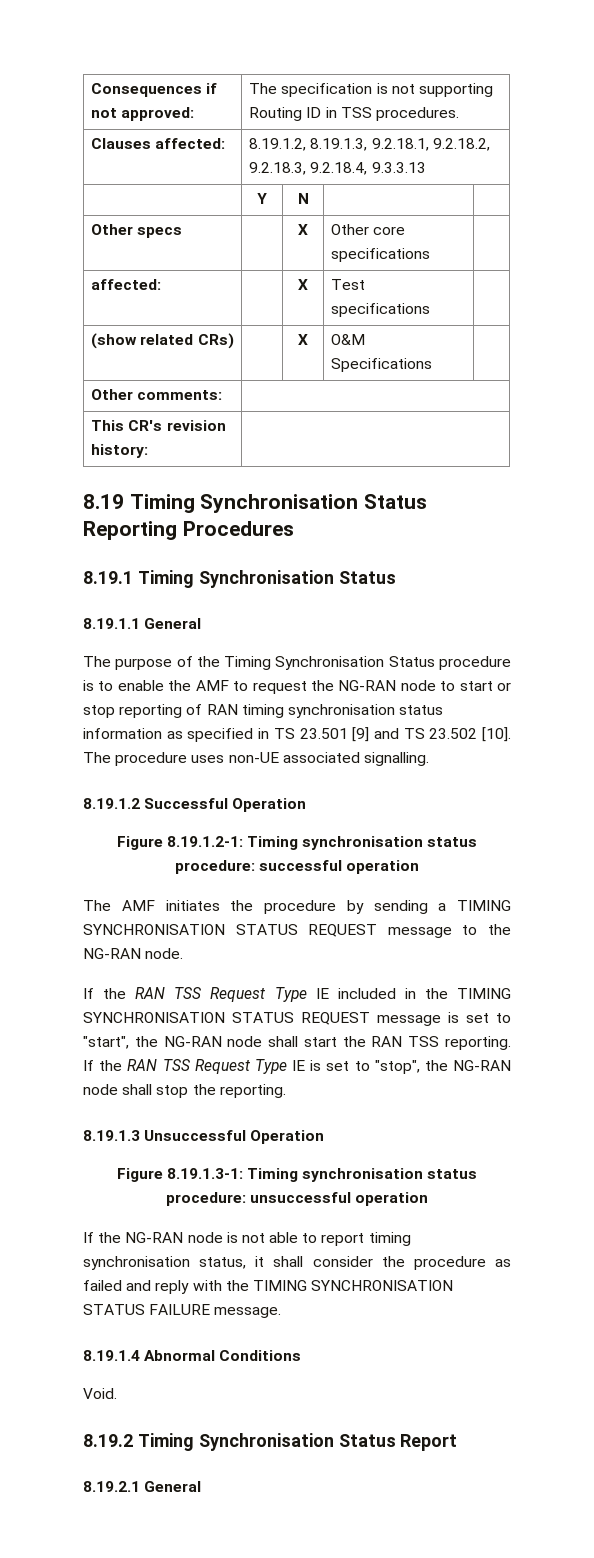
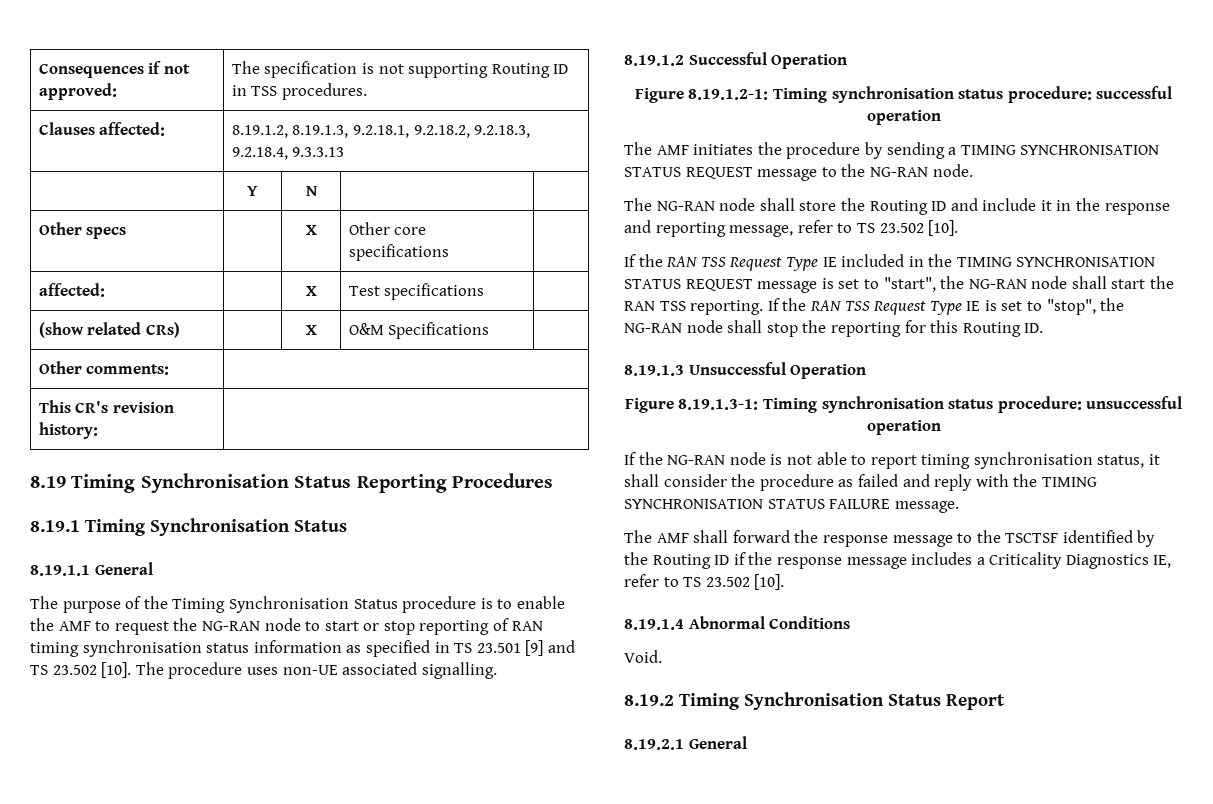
(184, 953) none -> [624,198,1170,215] [624,220,959,237] // The NG-RAN node shall store the Routing ID and include it in the response and reporting message, refer to TS 23.502 [10].
[219,1084,286,1098] reporting. -> [830,320,1044,337] reporting for this Routing ID.
(282, 1312) none -> [624,530,1156,547] [624,552,1172,569] [624,574,785,590] // The AMF shall forward the response message to the TSCTSF identified by the Routing ID if the response message includes a Criticality Diagnostics IE, refer to TS 23.502 [10].

